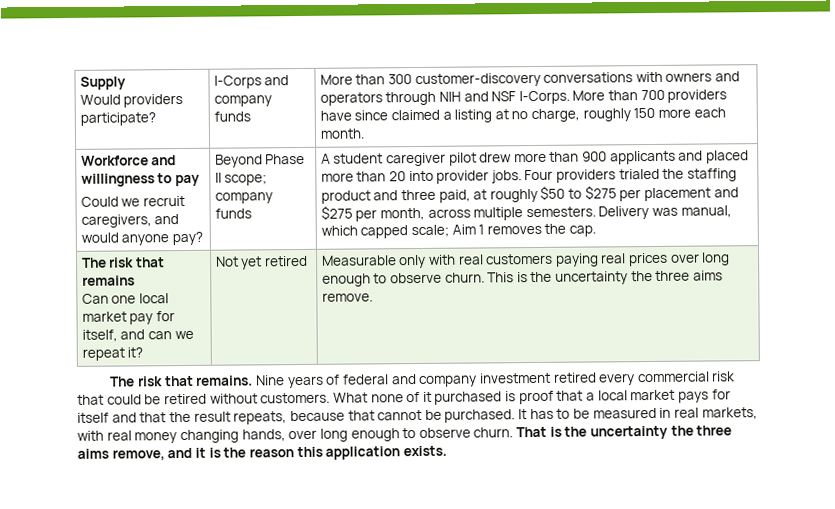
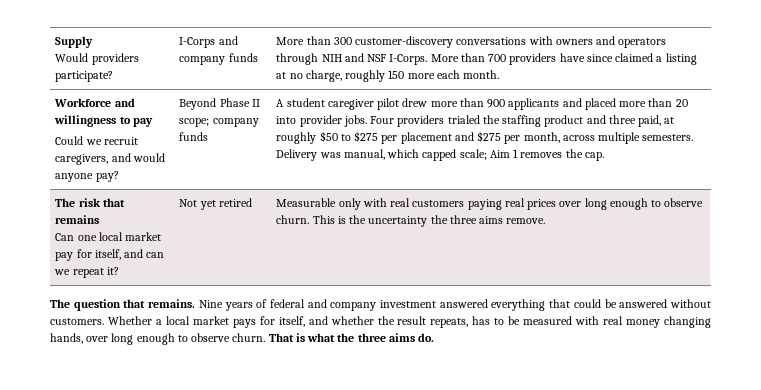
[138,376,164,387] risk -> [73,299,121,311] question
[553,371,736,386] retired every commercial risk -> [439,299,546,311] answered everything
[163,393,207,405] retired -> [619,299,668,308] answered
[332,390,584,405] What none of it purchased is proof that -> [107,316,152,325] Whether
[77,409,528,425] itself and that the result repeats, because that cannot be purchased. It -> [278,316,469,328] itself, and whether the result repeats,
[659,407,758,420] in real markets, -> (573, 320) none
[564,425,733,440] [77,445,447,461] the uncertainty the three aims remove, and it is the reason this application exists. -> [307,333,435,342] what the three aims do.

